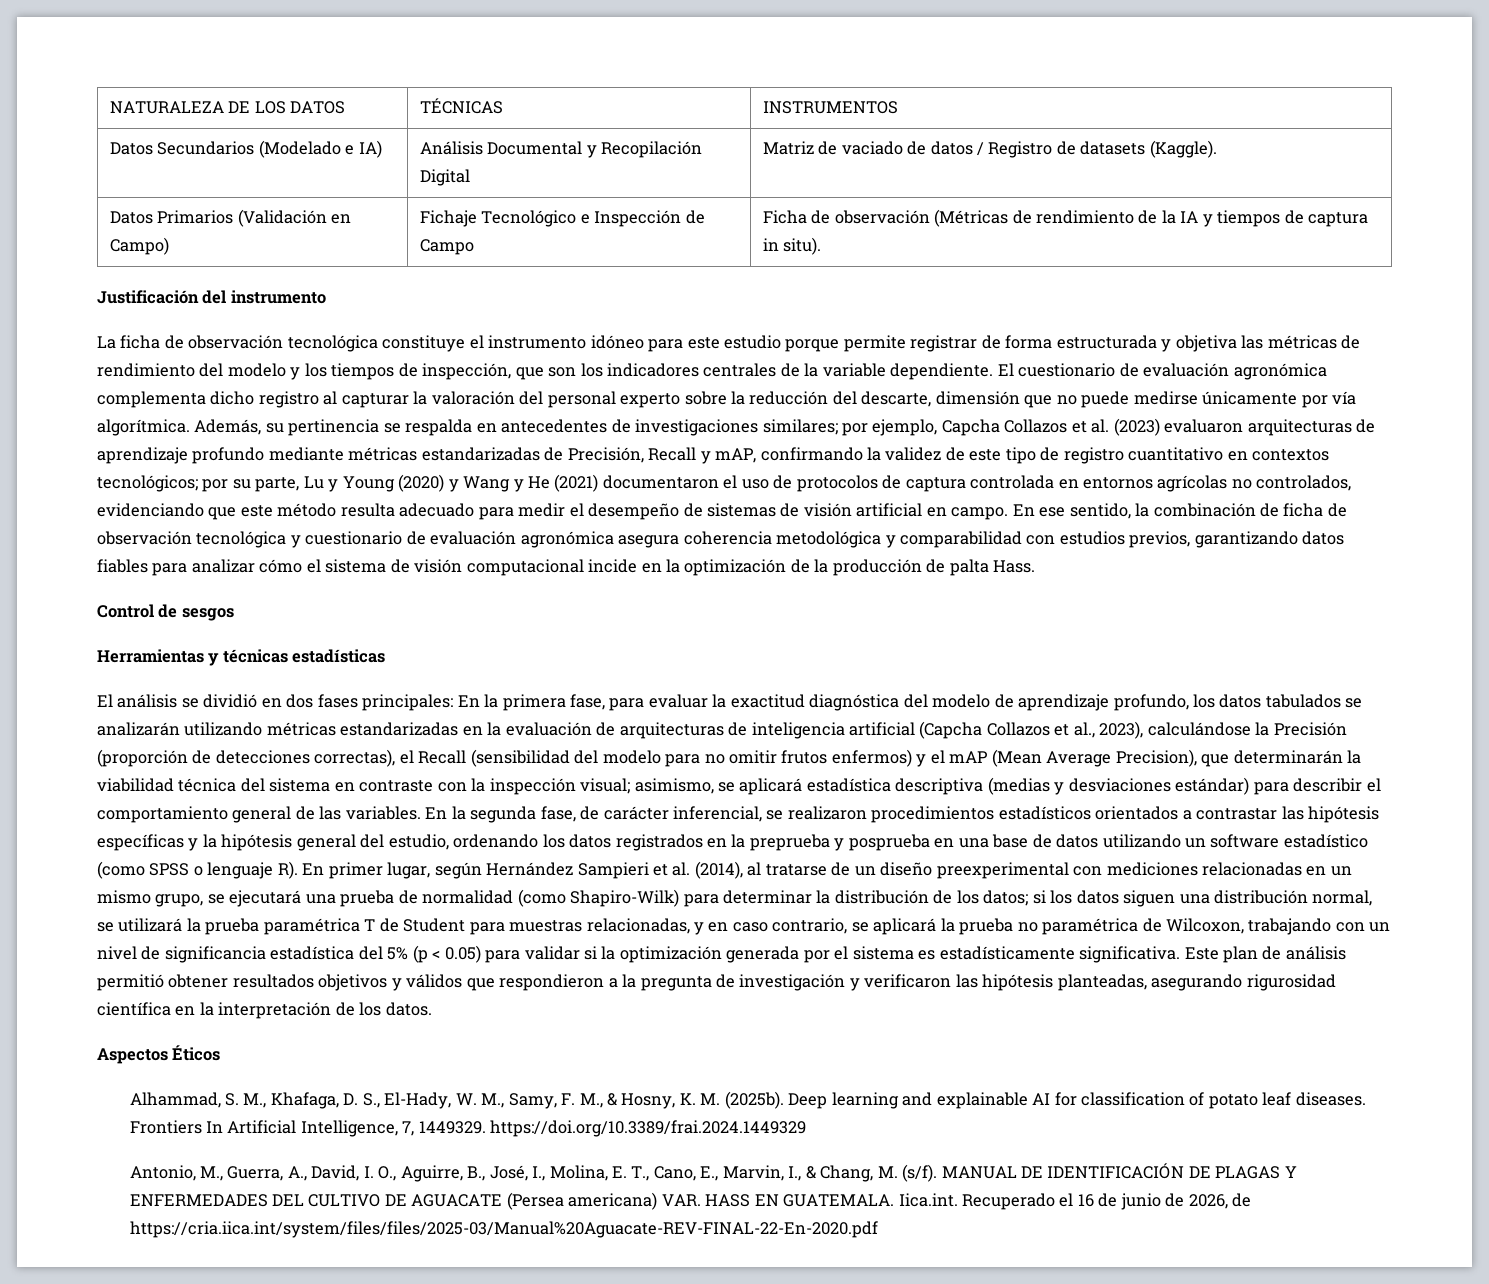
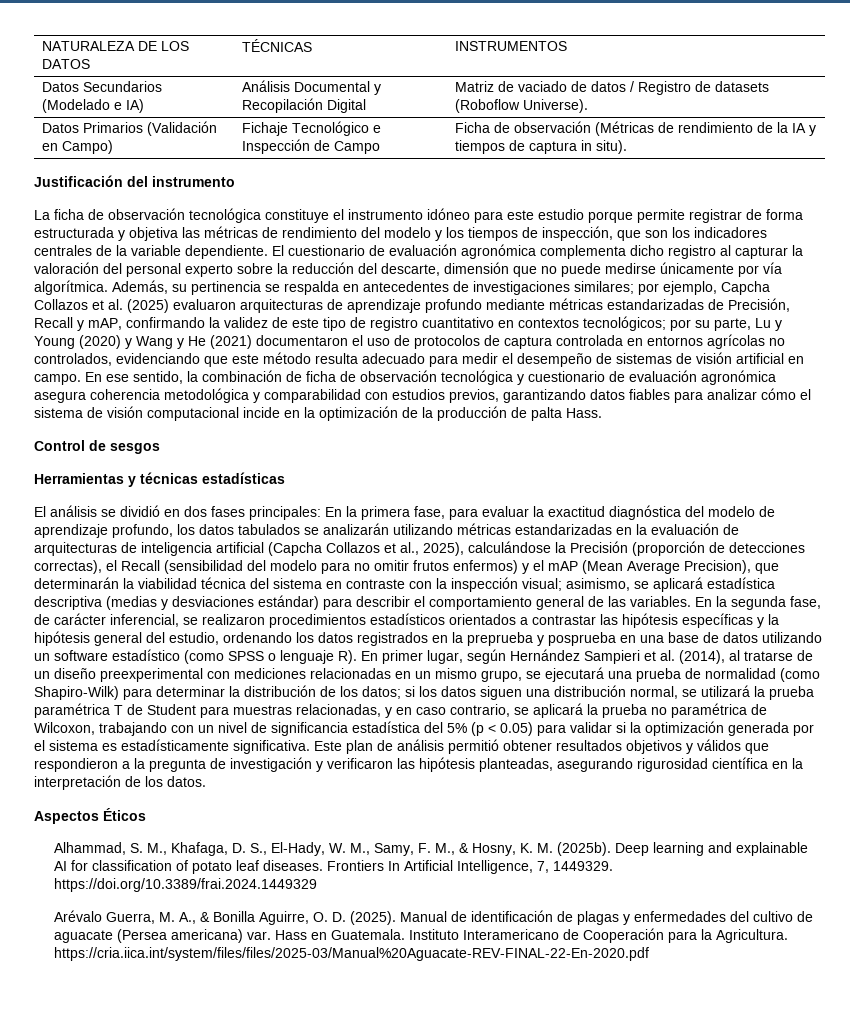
[1149,140,1217,158] (Kaggle). -> [455,99,589,113] (Roboflow Universe).
[1113,418,1160,436] (2023) -> [127,299,169,313] (2025)
[1099,721,1144,739] 2023), -> [423,542,464,556] 2025),
[129,1163,1297,1182] [129,1192,1252,1210] Antonio, M., Guerra, A., David, I. O., Aguirre, B., José, I., Molina, E. T., Cano, E., Marvin, I., & Chang, M. (s/f). MANUAL DE IDENTIFICACIÓN DE PLAGAS Y ENFERMEDADES DEL CULTIVO DE AGUACATE (Persea americana) VAR. HASS EN GUATEMALA. Iica.int. Recuperado el 16 de junio de 2026, de -> [54,910,814,925] [54,928,789,943] Arévalo Guerra, M. A., & Bonilla Aguirre, O. D. (2025). Manual de identificación de plagas y enfermedades del cultivo de aguacate (Persea americana) var. Hass en Guatemala. Instituto Interamericano de Cooperación para la Agricultura.

